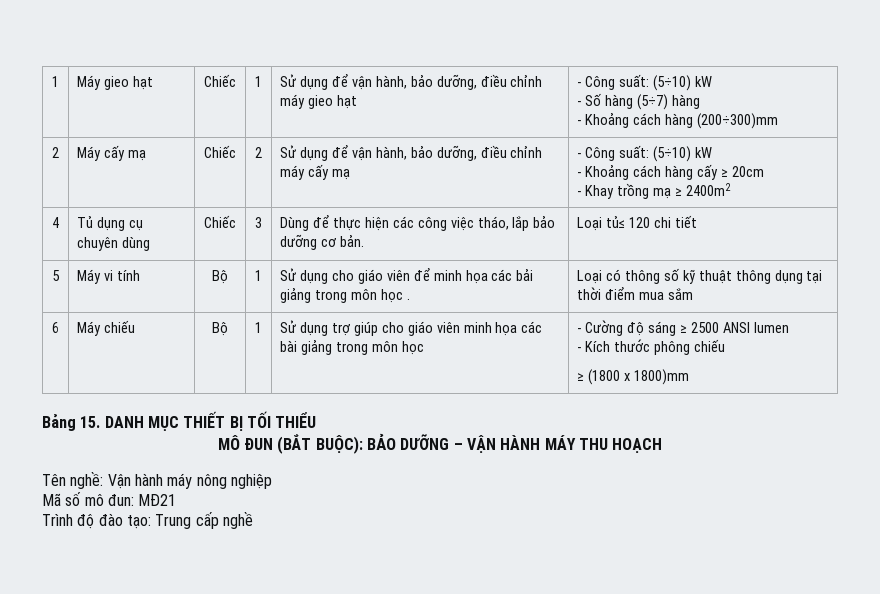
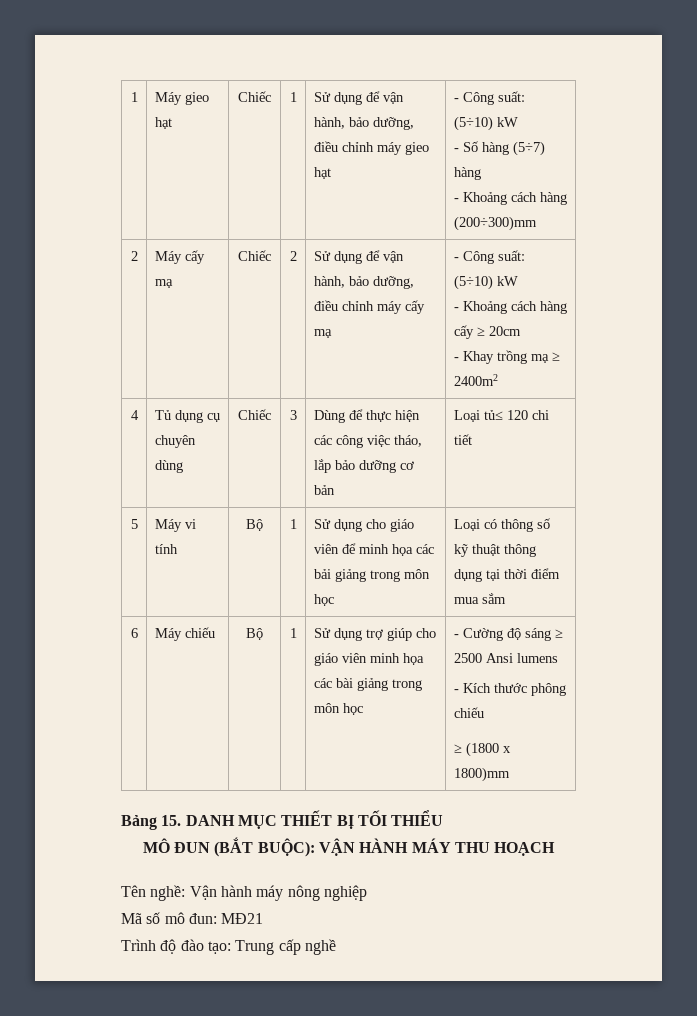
[339,235,364,247] bản. -> [313,485,335,495] bản
[406,298,410,300] . -> (334, 600) none
[722,322,789,333] ANSI lumen -> [485,653,558,663] Ansi lumens
[367,433,463,450] BẢO DƯỠNG – -> (315, 847) none

